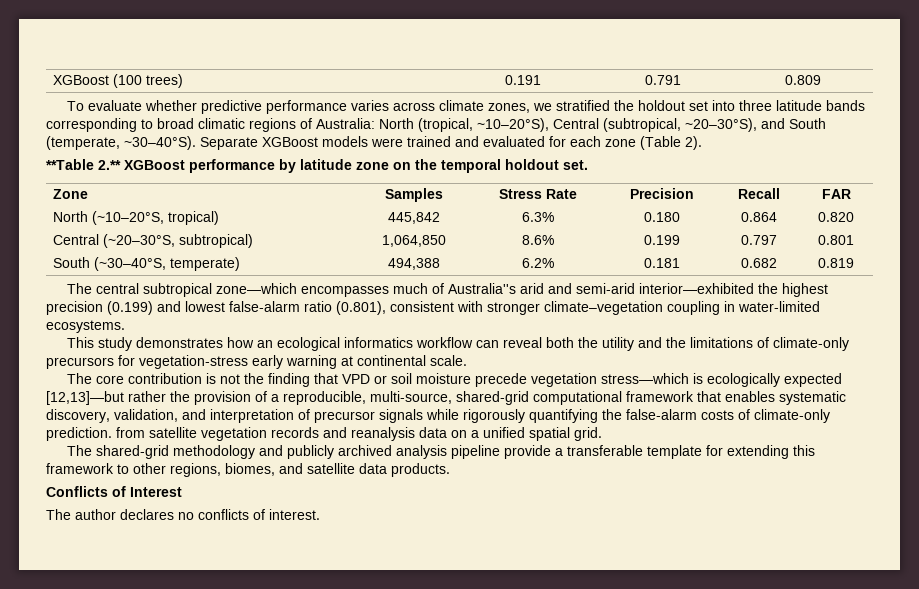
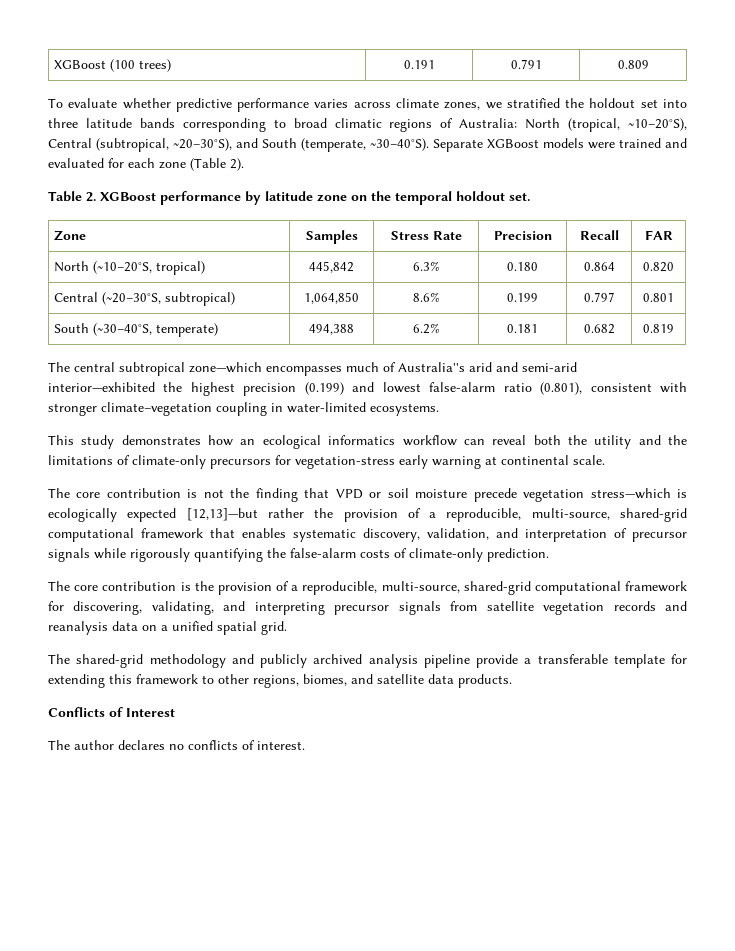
[46,159,121,170] **Table 2.** -> [48,191,96,202] Table 2.
(112, 434) none -> [48,581,687,595] [48,601,441,615] // The core contribution is the provision of a reproducible, multi-source, shared-grid computational framework for discovering, validating, and interpreting precursor signals

